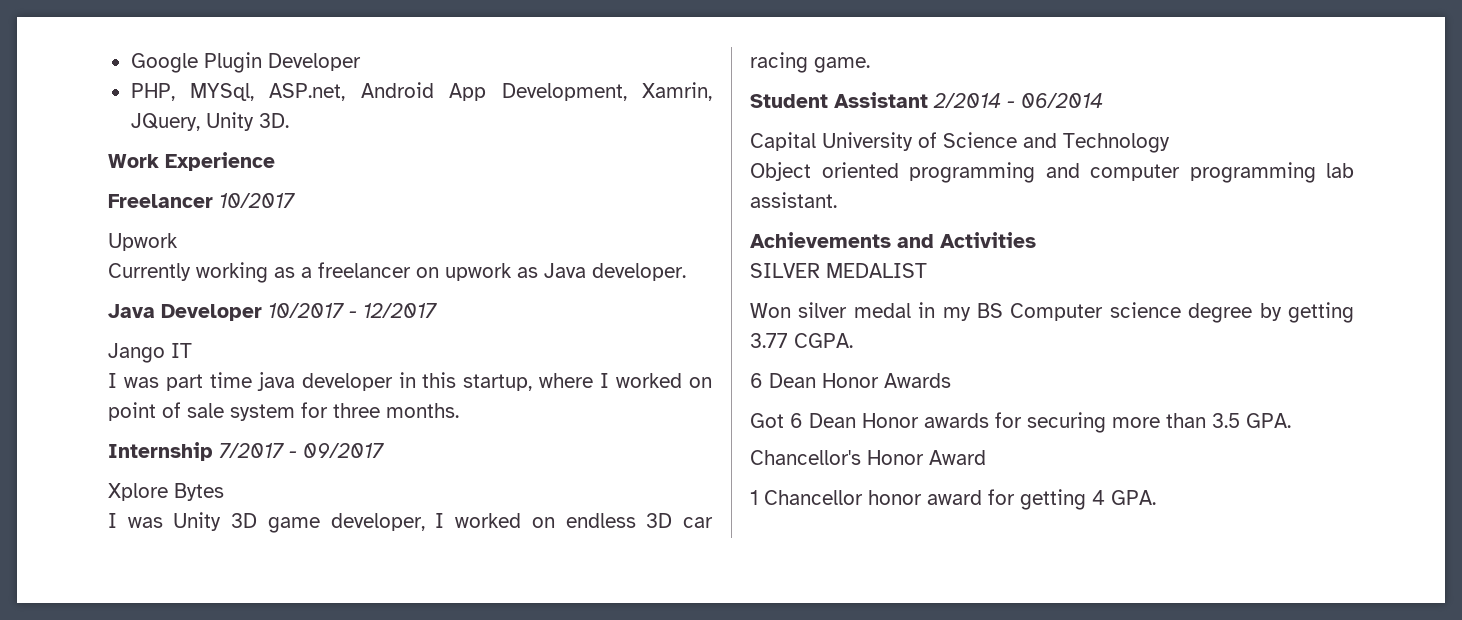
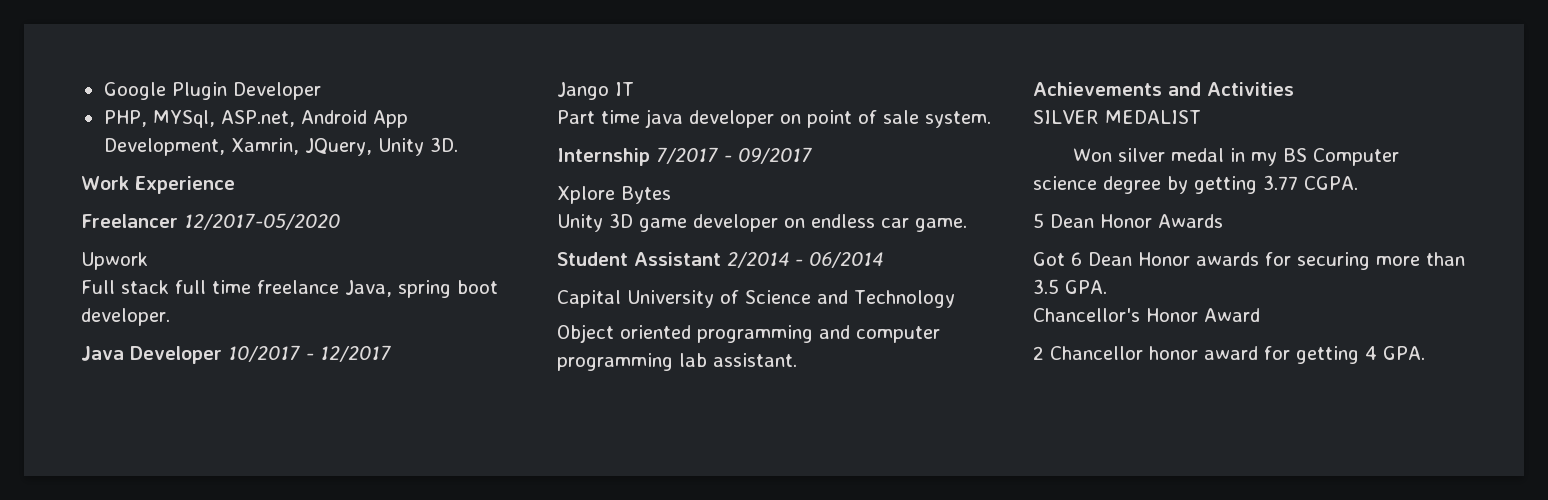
[219,193,295,208] 10/2017 -> [184,213,340,230] 12/2017-05/2020
[108,262,586,283] Currently working as a freelancer on upwork as Java -> [81,280,498,298] Full stack full time freelance Java, spring boot
[108,372,713,391] [108,402,459,421] I was part time java developer in this startup, where I worked on point of sale system for three months. -> [557,109,991,128] Part time java developer on point of sale system.
[108,513,163,528] I was -> (671, 195) none
[330,513,714,531] [750,52,808,73] developer, I worked on endless 3D car racing -> [693,214,909,232] developer on endless car
[750,373,763,388] 6 -> [1033,213,1044,228] 5
[750,490,758,505] 1 -> [1033,346,1044,360] 2

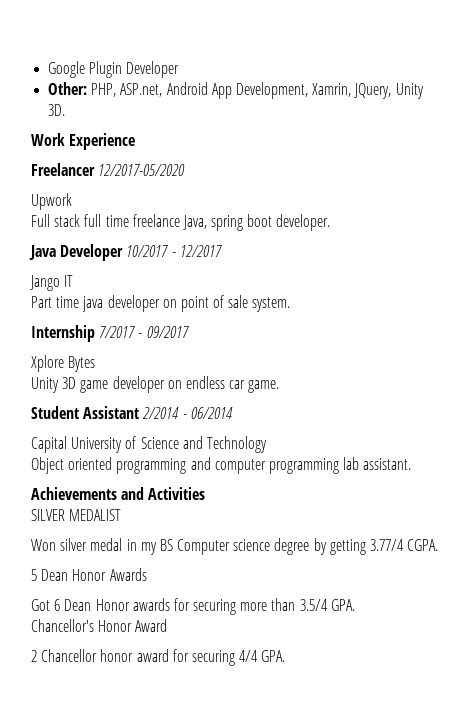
[103,110,215,128] PHP, MYSql, -> [48,82,117,97] Other: PHP,
[1263,175,1298,190] 3.77 -> [370,539,405,551] 3.77/4
[1033,279,1059,294] 3.5 -> [299,599,328,611] 3.5/4
[1296,346,1377,364] getting 4 -> [191,650,259,666] securing 4/4

